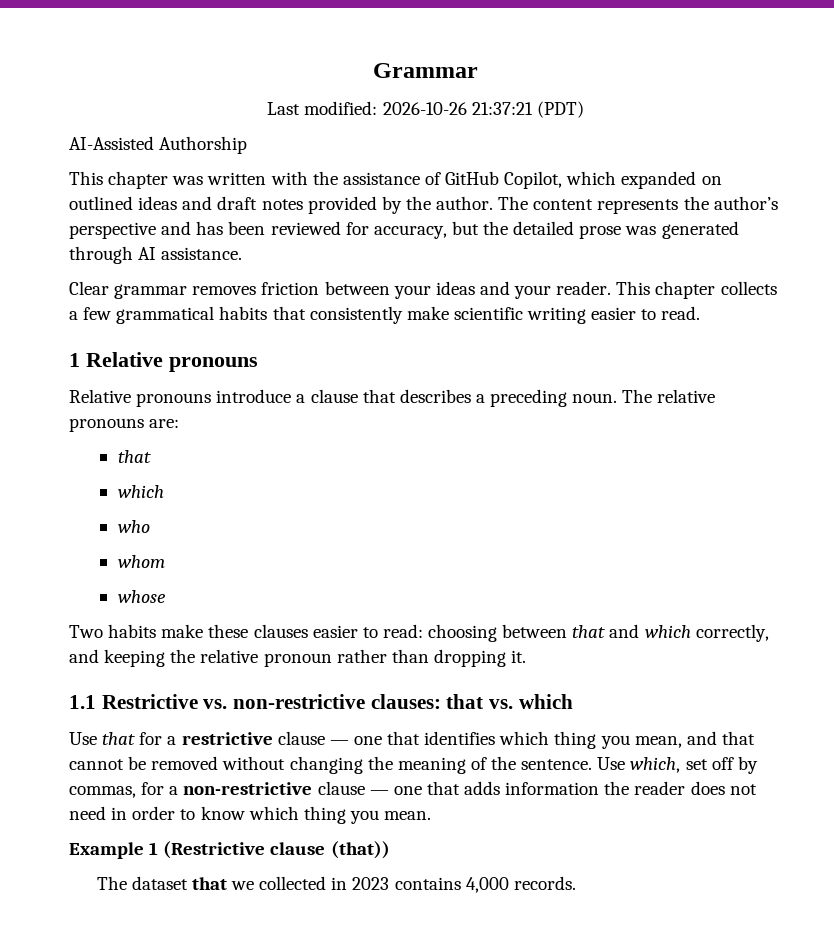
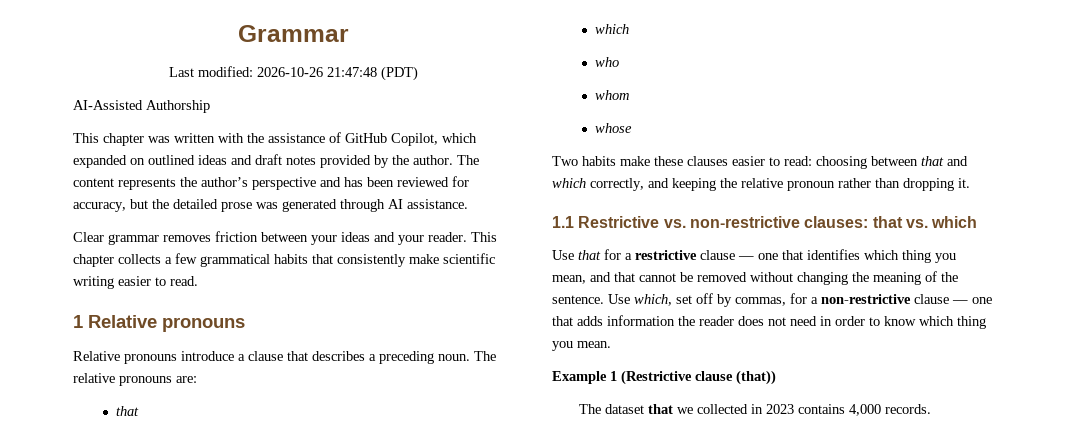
[471,102,533,115] 21:37:21 -> [327,67,377,77] 21:47:48

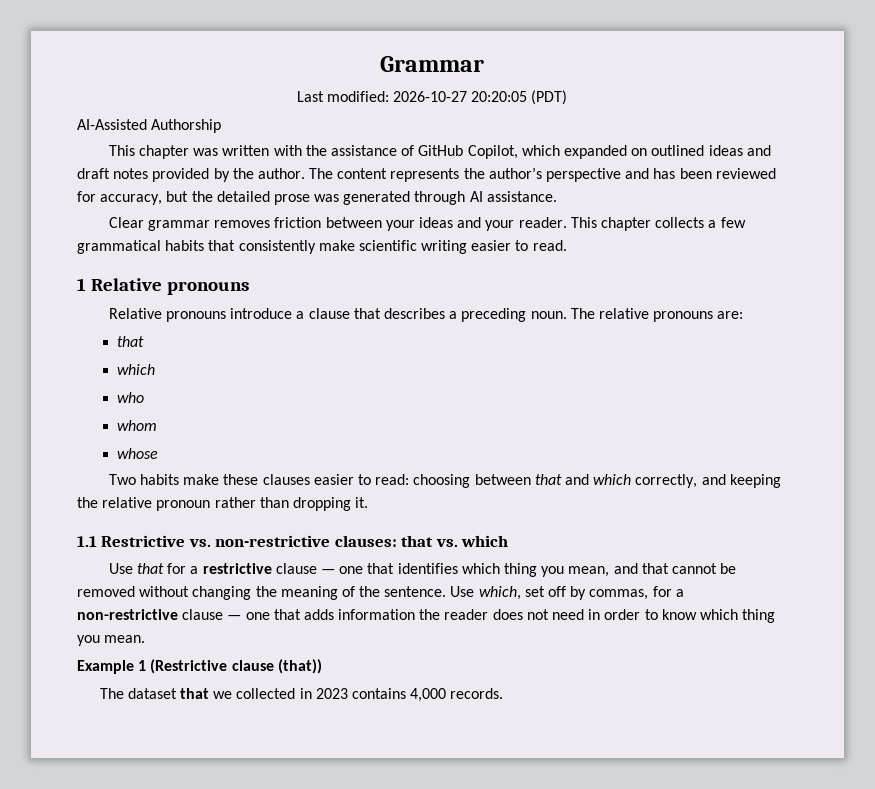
[257,67,377,77] 2026-10-26 21:47:48 -> [393,91,528,102] 2026-10-27 20:20:05

